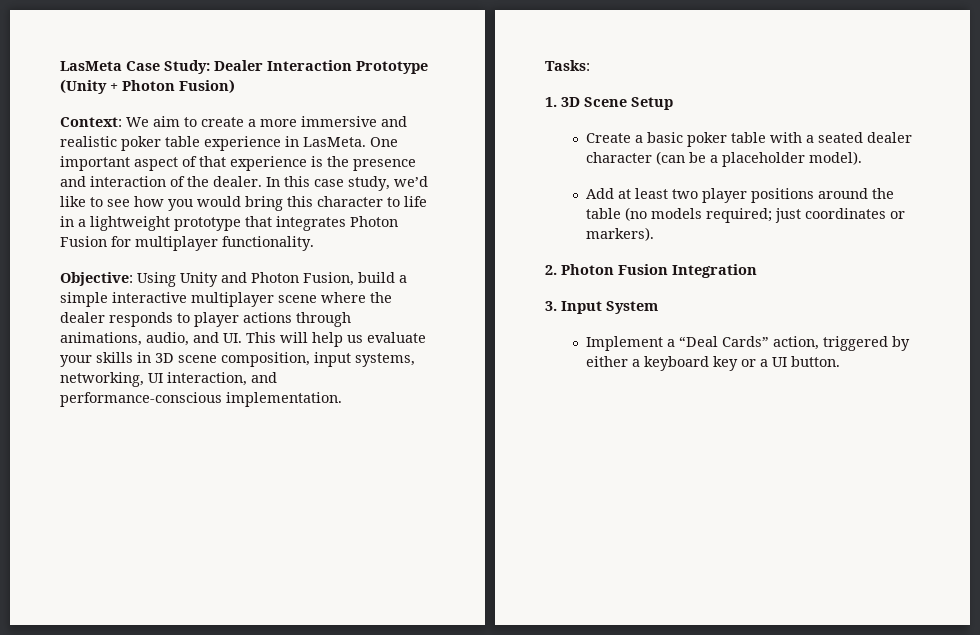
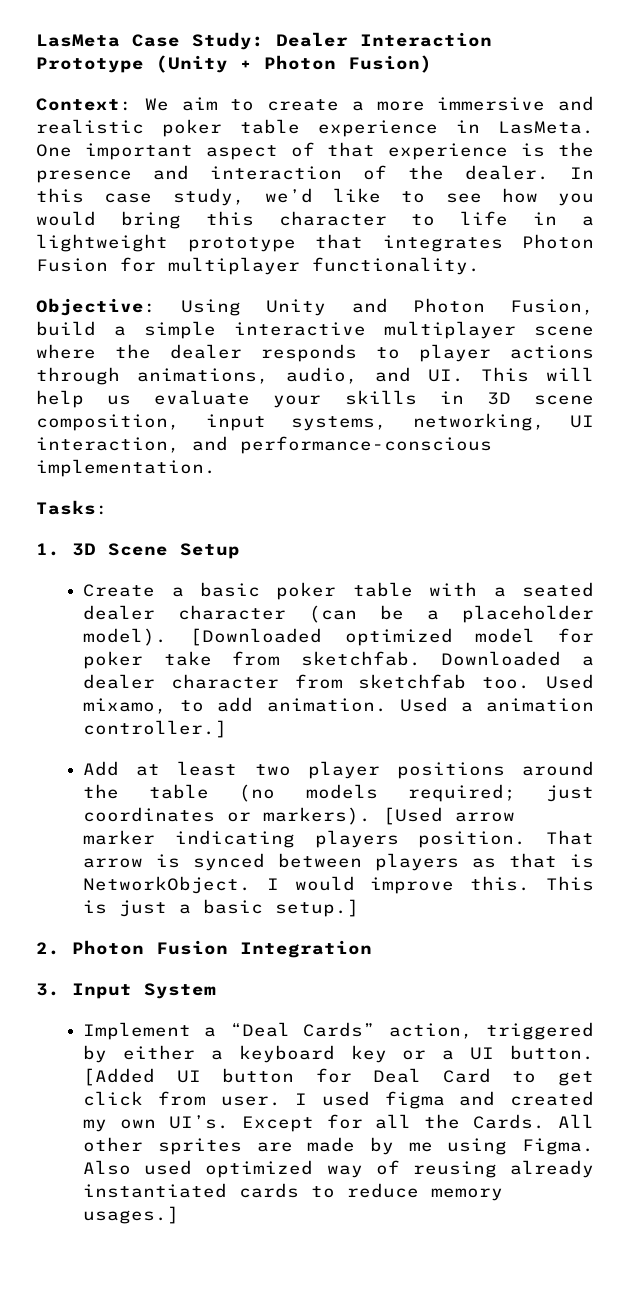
(862, 158) none -> [189,628,594,646] [83,651,594,669] [83,674,594,689] [83,697,594,714] [83,720,228,738] [Downloaded optimized model for poker take from sketchfab. Downloaded a dealer character from sketchfab too. Used mixamo, to add animation. Used a animation controller.]
(654, 234) none -> [383,807,516,825] [83,830,594,848] [83,853,594,871] [83,876,594,894] [83,899,360,917] [Used arrow marker indicating players position. That arrow is synced between players as that is NetworkObject. I would improve this. This is just a basic setup.]
(840, 361) none -> [83,1068,594,1086] [83,1091,595,1109] [83,1114,594,1132] [83,1137,595,1155] [83,1160,594,1178] [83,1183,504,1201] [83,1206,180,1224] [Added UI button for Deal Card to get click from user. I used figma and created my own UI’s. Except for all the Cards. All other sprites are made by me using Figma. Also used optimized way of reusing already instantiated cards to reduce memory usages.]

